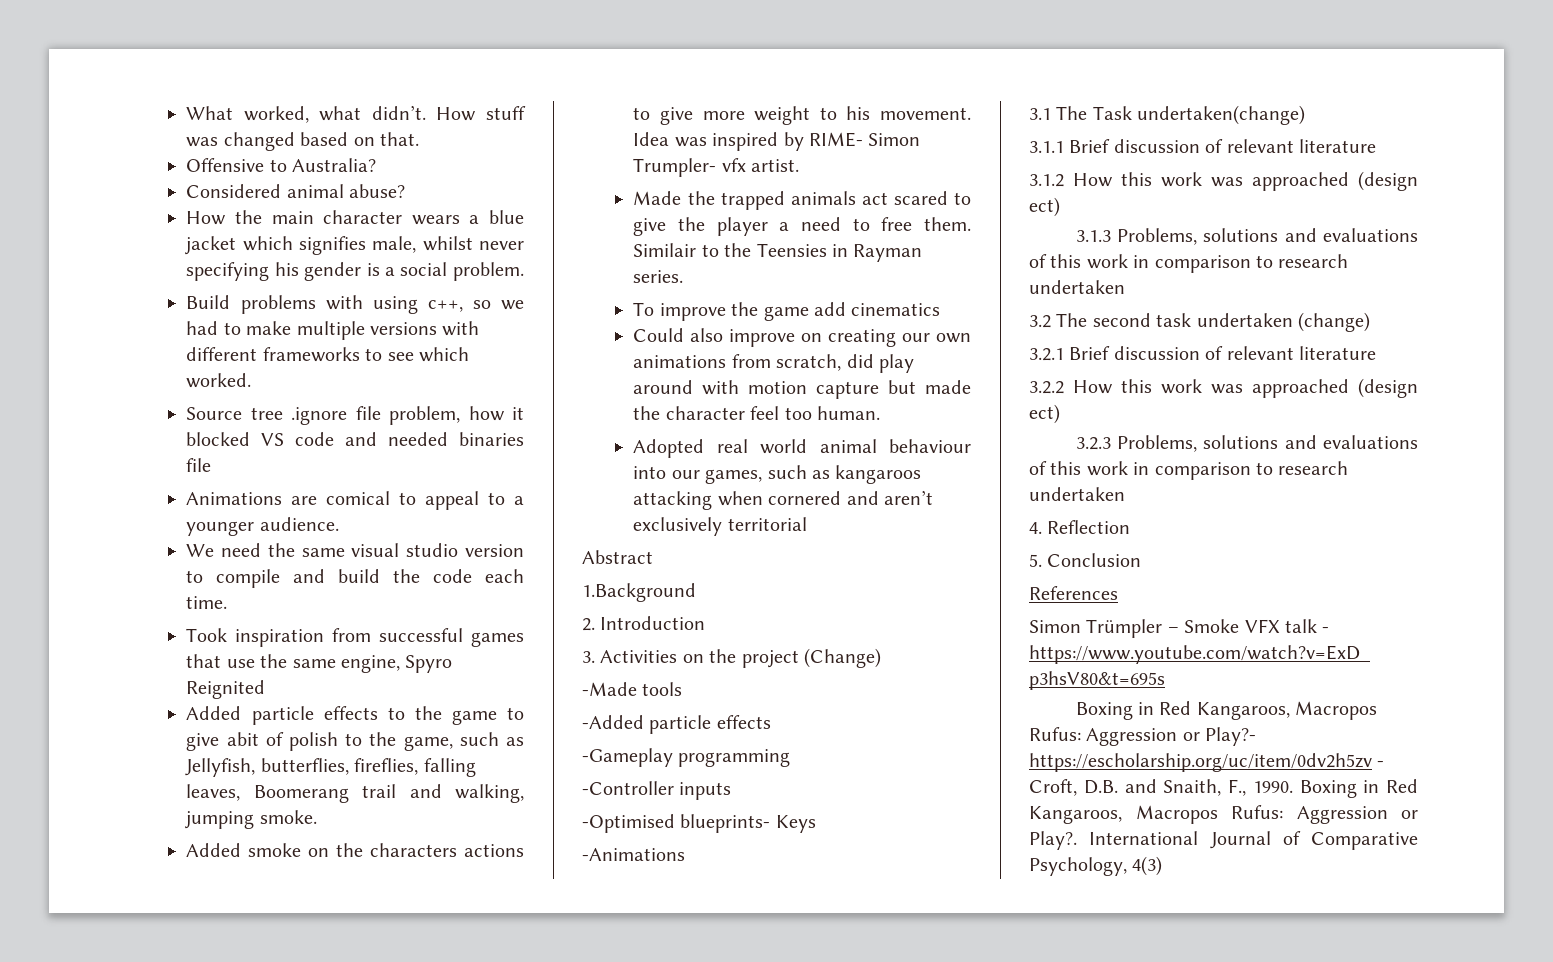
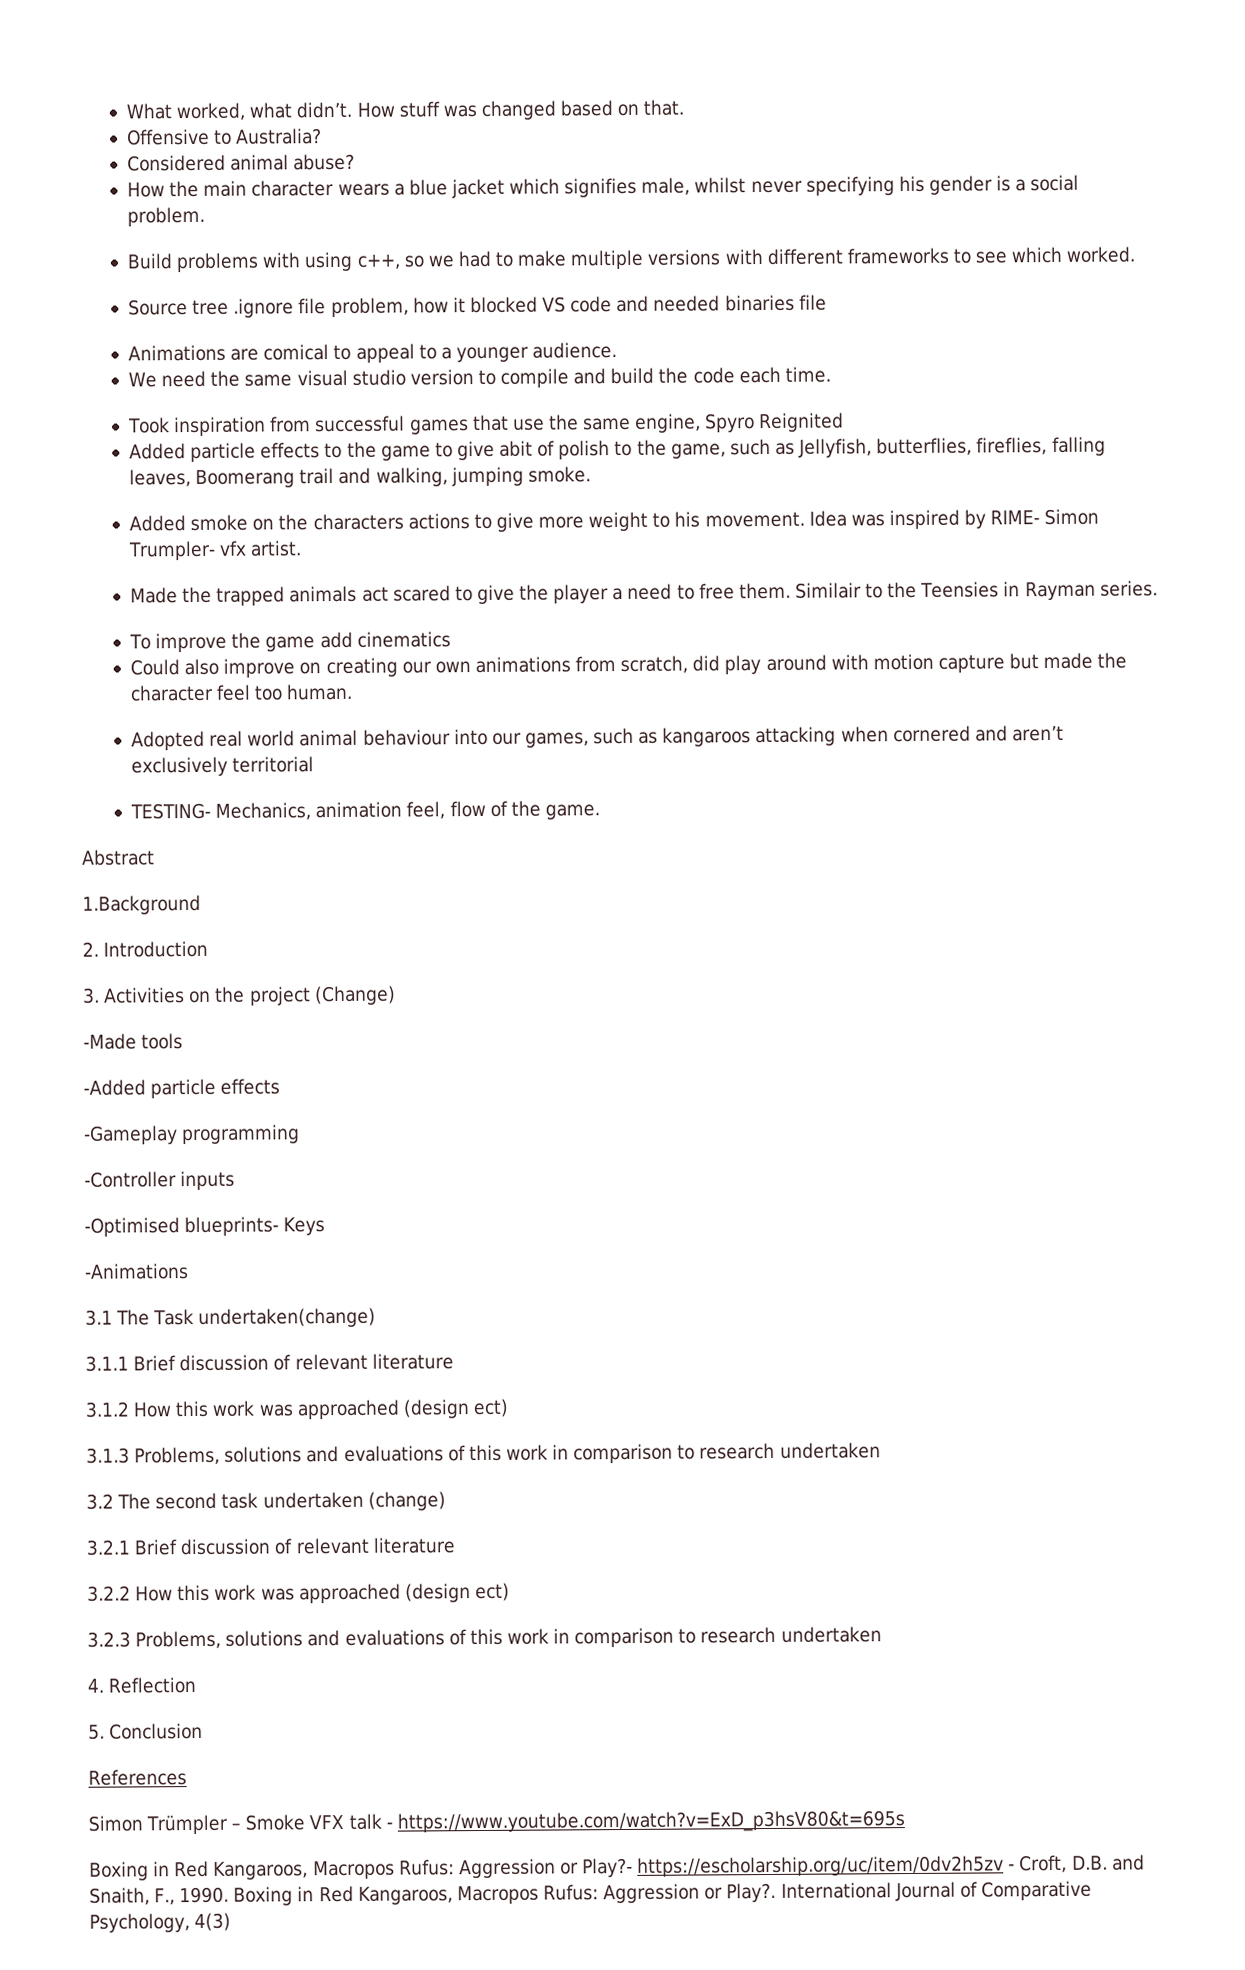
(807, 524) none -> [130,800,600,821] // TESTING- Mechanics, animation feel, flow of the game.

